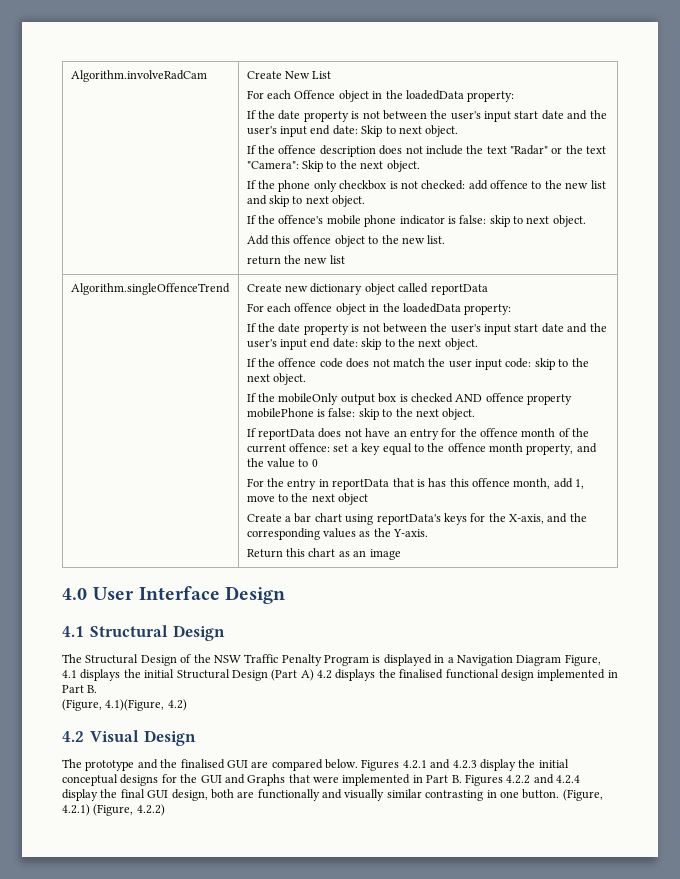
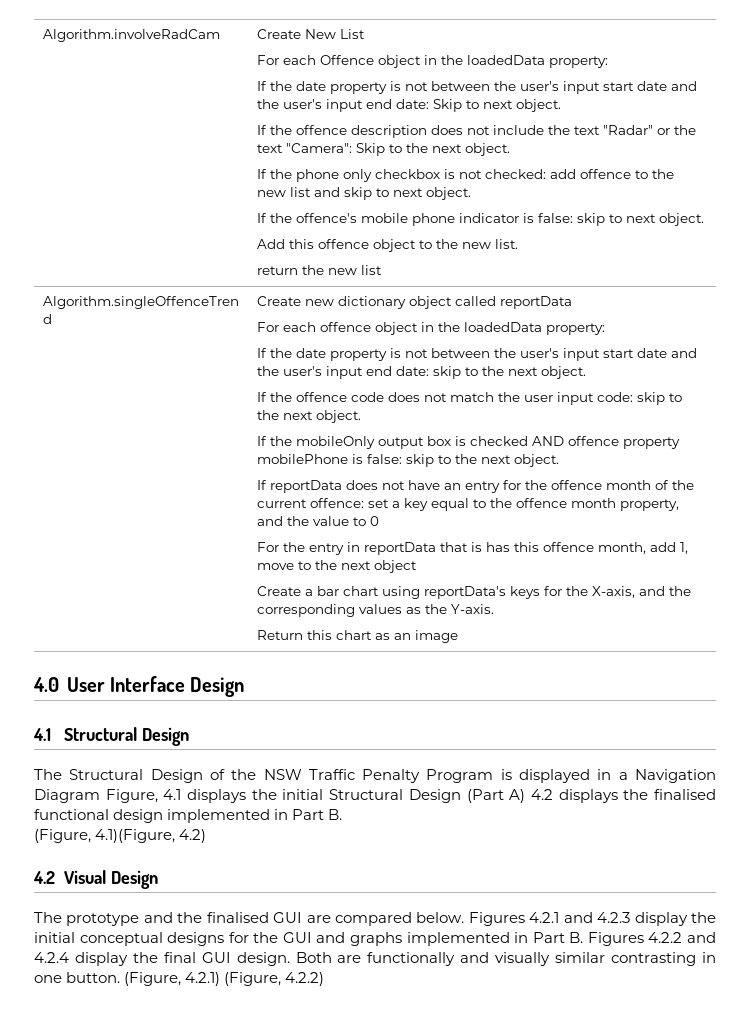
[247,774,339,786] Graphs that were -> [350,932,402,946] graphs
[171,789,234,801] design, both -> [236,952,332,966] design. Both

